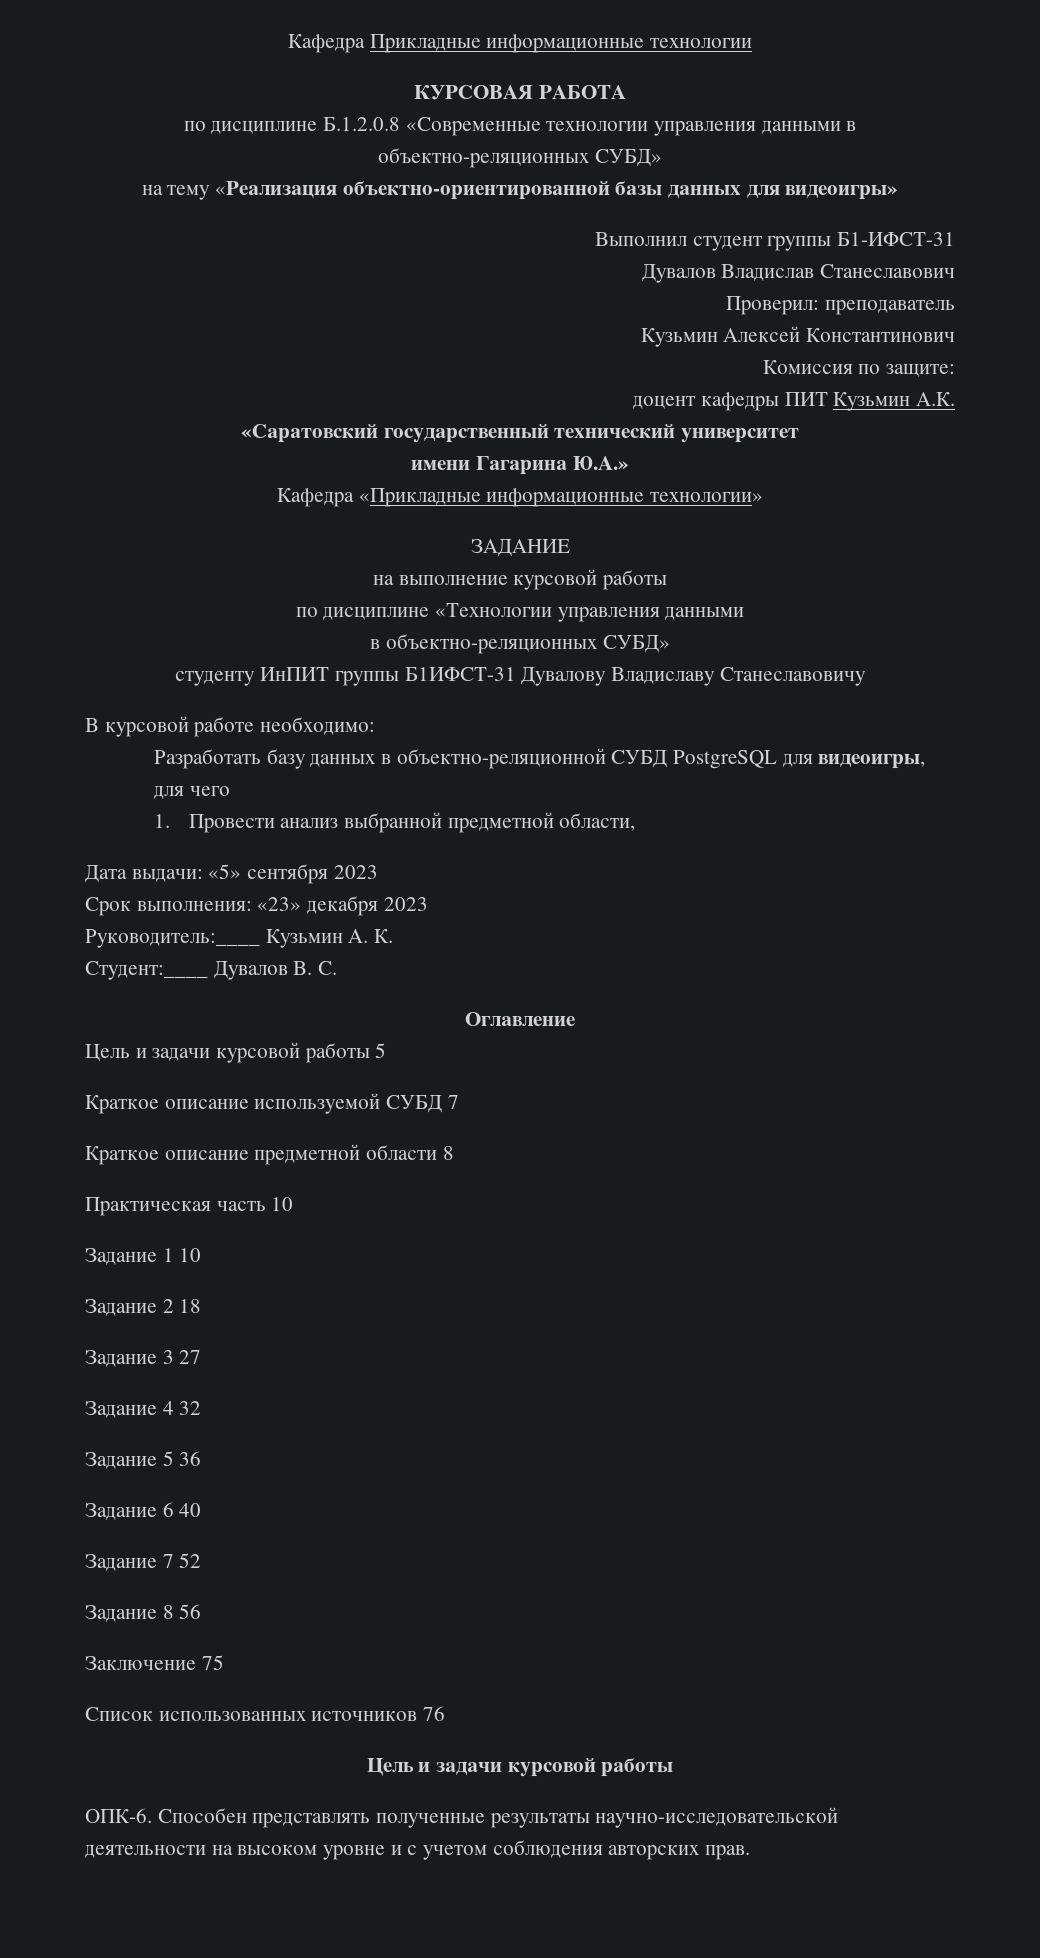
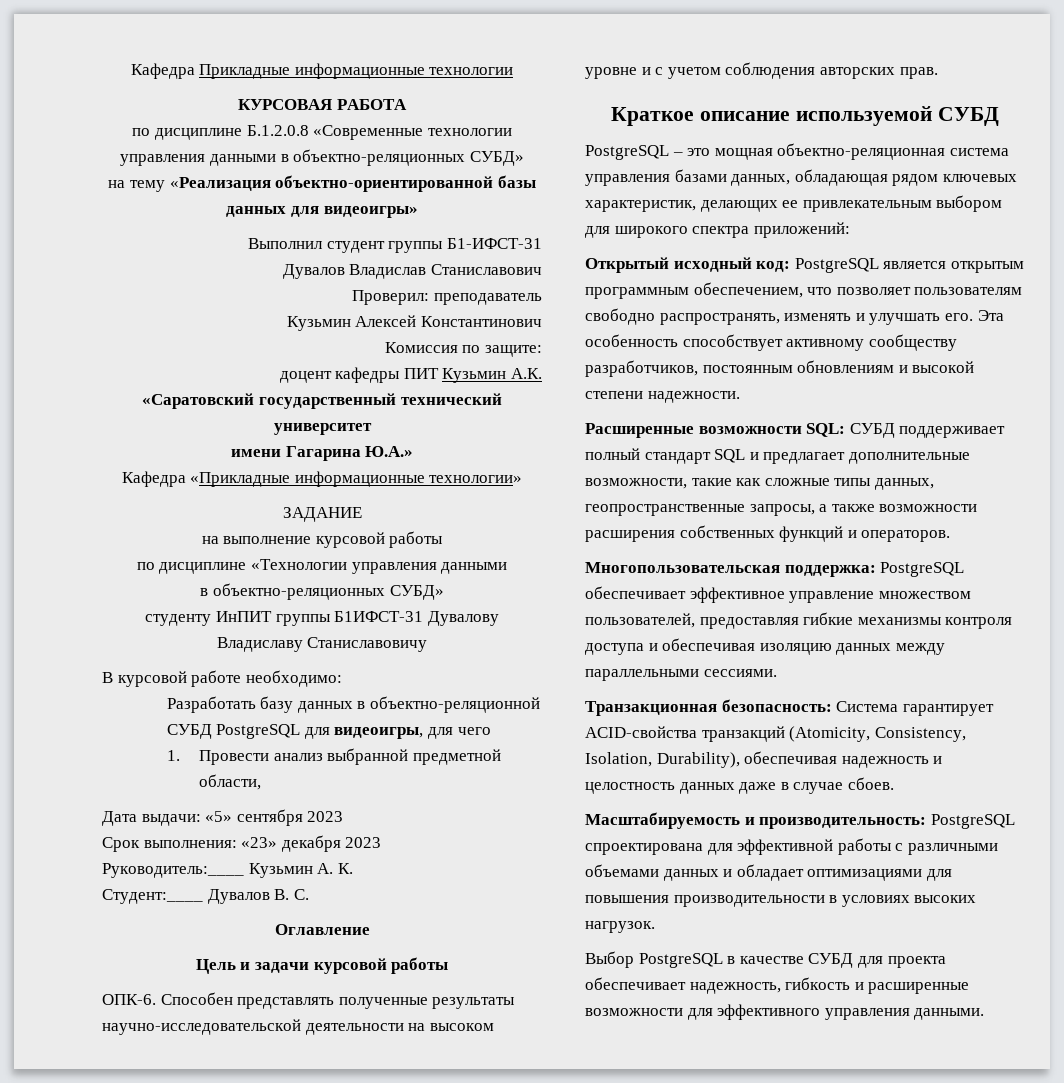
[820,264,955,278] Станеславович -> [430,264,542,275] Станиславович
[719,667,866,686] Станеславовичу -> [307,637,428,652] Станиславовичу
[85,1042,387,1063] [85,1093,459,1114] [85,1144,454,1165] [85,1197,294,1216] [85,1248,202,1265] [85,1299,202,1316] [85,1350,202,1367] [85,1401,202,1418] [85,1451,202,1469] [85,1502,202,1520] [85,1553,202,1571] [85,1604,202,1622] [85,1655,224,1670] [85,1706,446,1721] // Цель и задачи курсовой работы 5 // Краткое описание используемой СУБД 7 // Краткое описание предметной области 8 // Практическая часть 10 // Задание 1 10 // Задание 2 18 // Задание 3 27 // Задание 4 32 // Задание 5 36 // Задание 6 40 // Задание 7 52 // Задание 8 56 // Заключение 75 // Список использованных источников 76 -> (370, 929) none
(751, 1852) none -> [611,106,999,126] [585,143,1009,160] [585,169,1017,186] [585,195,1003,212] [585,222,850,238] [585,257,1024,273] [585,282,1023,299] [585,308,1004,325] [585,334,957,351] [585,360,975,377] [585,391,740,403] [585,423,1006,438] [585,448,970,464] [585,478,934,490] [585,504,978,516] [585,525,951,542] [585,562,965,577] [585,586,971,603] [585,612,1013,629] [585,638,945,655] [585,669,777,681] [585,699,994,716] [585,726,966,742] [585,751,943,768] [585,777,894,794] [585,812,1015,829] [585,838,998,855] [585,864,952,881] [585,895,977,907] [585,921,655,933] [585,951,946,968] [585,977,970,994] [585,1004,985,1020] // Краткое описание используемой СУБД // PostgreSQL – это мощная объектно-реляционная система управления базами данных, обладающая рядом ключевых характеристик, делающих ее привлекательным выбором для широкого спектра приложений: // Открытый исходный код: PostgreSQL является открытым программным обеспечением, что позволяет пользователям свободно распространять, изменять и улучшать его. Эта особенность способствует активному сообществу разработчиков, постоянным обновлениям и высокой степени надежности. // Расширенные возможности SQL: СУБД поддерживает полный стандарт SQL и предлагает дополнительные возможности, такие как сложные типы данных, геопространственные запросы, а также возможности расширения собственных функций и операторов. // Многопользовательская поддержка: PostgreSQL обеспечивает эффективное управление множеством пользователей, предоставляя гибкие механизмы контроля доступа и обеспечивая изоляцию данных между параллельными сессиями. // Транзакционная безопасность: Система гарантирует ACID-свойства транзакций (Atomicity, Consistency, Isolation, Durability), обеспечивая надежность и целостность данных даже в случае сбоев. // Масштабируемость и производительность: PostgreSQL спроектирована для эффективной работы с различными объемами данных и обладает оптимизациями для повышения производительности в условиях высоких нагрузок. // Выбор PostgreSQL в качестве СУБД для проекта обеспечивает надежность, гибкость и расширенные возможности для эффективного управления данными.

